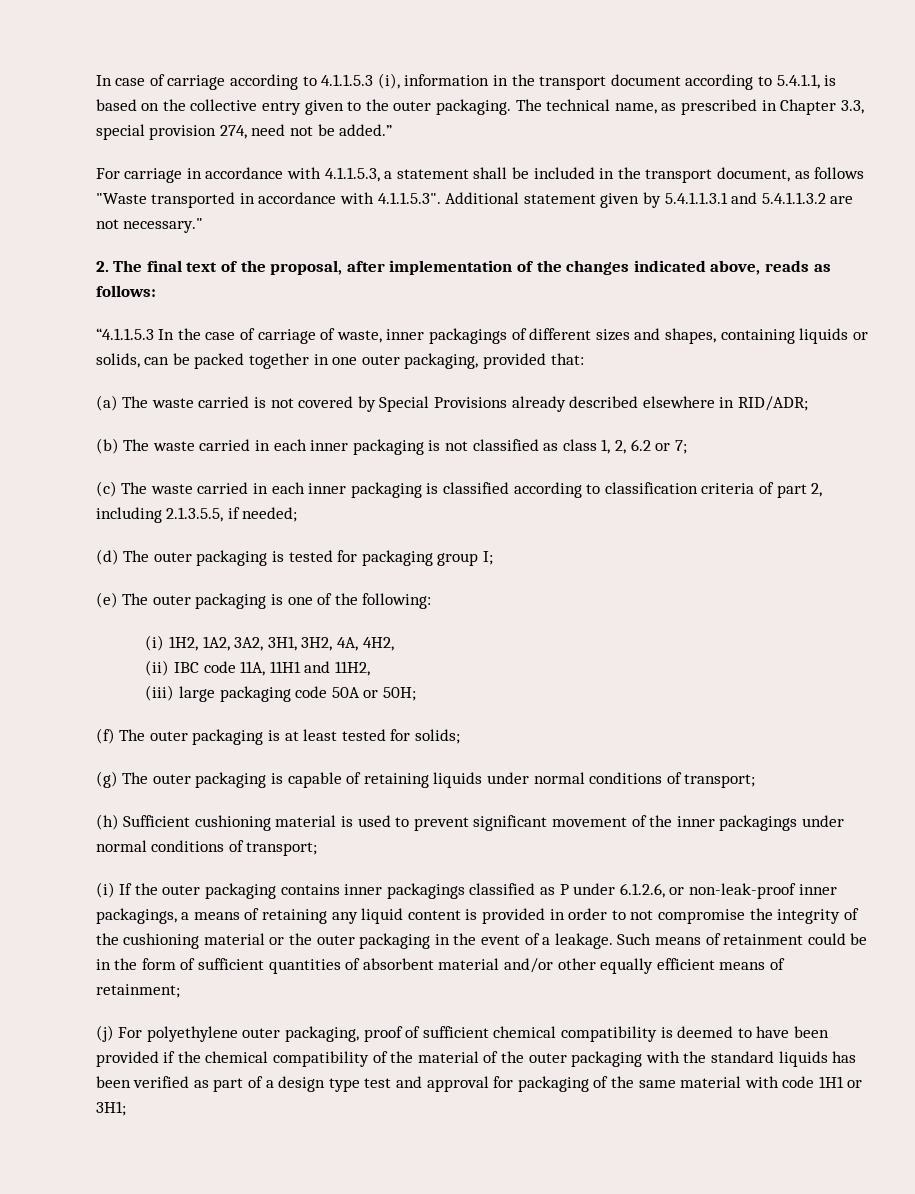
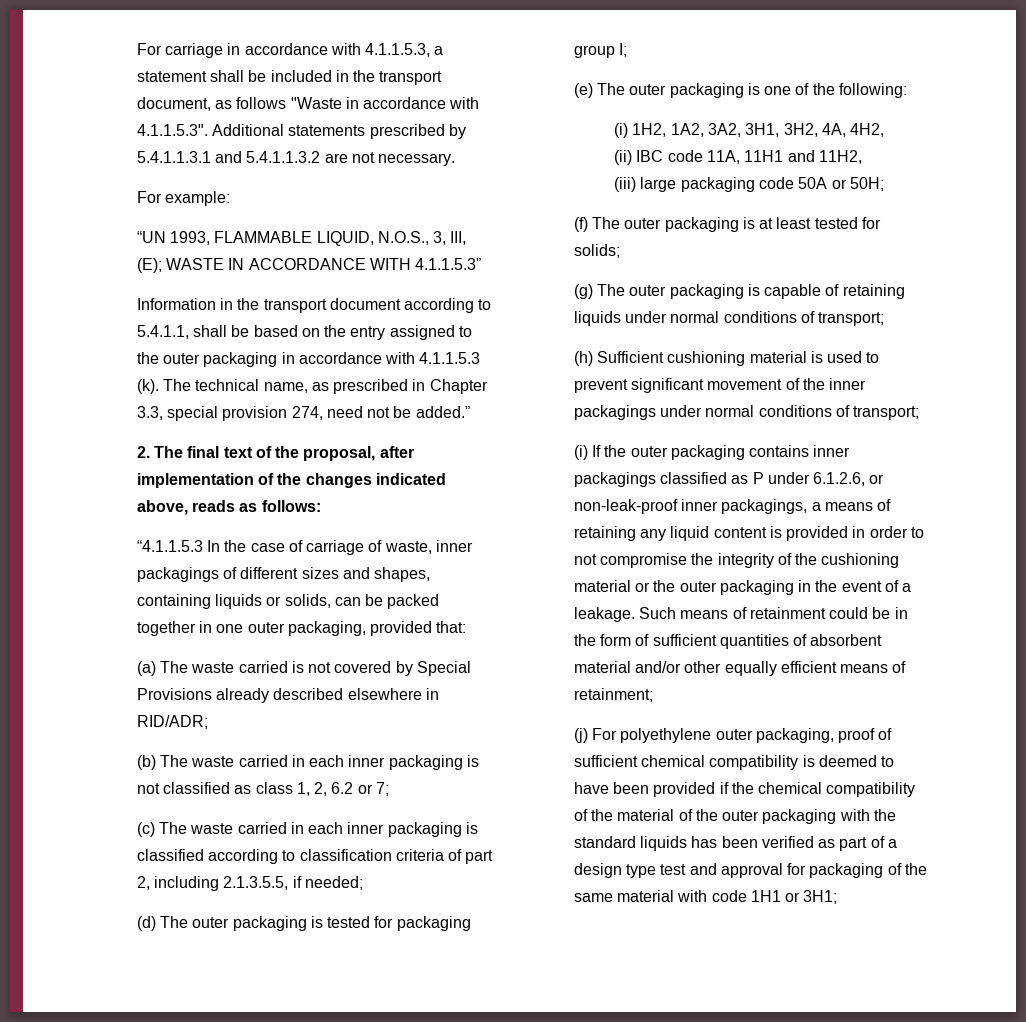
[95,73,837,90] [95,99,864,115] [95,124,393,140] In case of carriage according to 4.1.1.5.3 (i), information in the transport document according to 5.4.1.1, is based on the collective entry given to the outer packaging. The technical name, as prescribed in Chapter 3.3, special provision 274, need not be added.” // -> (136, 49) none
[151,192,236,208] transported -> (342, 103) none
[523,193,640,208] statement given -> [288,124,445,139] statements prescribed
[123,218,204,233] necessary." -> [378,153,456,166] [136,191,230,206] [136,231,467,246] [136,258,482,273] [136,298,492,313] [136,325,473,340] [136,352,481,367] [136,379,488,394] [136,406,470,421] necessary. // For example: // “UN 1993, FLAMMABLE LIQUID, N.O.S., 3, III, (E); WASTE IN ACCORDANCE WITH 4.1.1.5.3” // Information in the transport document according to 5.4.1.1, shall be based on the entry assigned to the outer packaging in accordance with 4.1.1.5.3 (k). The technical name, as prescribed in Chapter 3.3, special provision 274, need not be added.”

